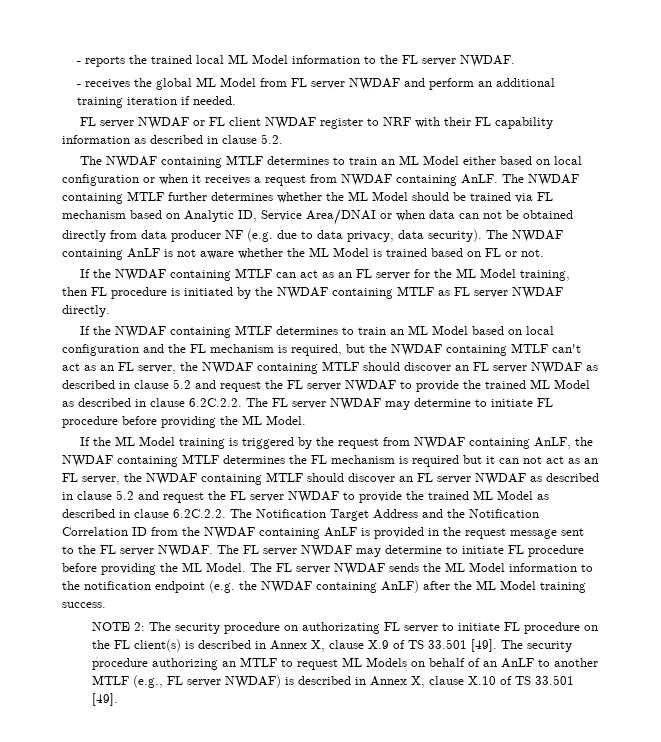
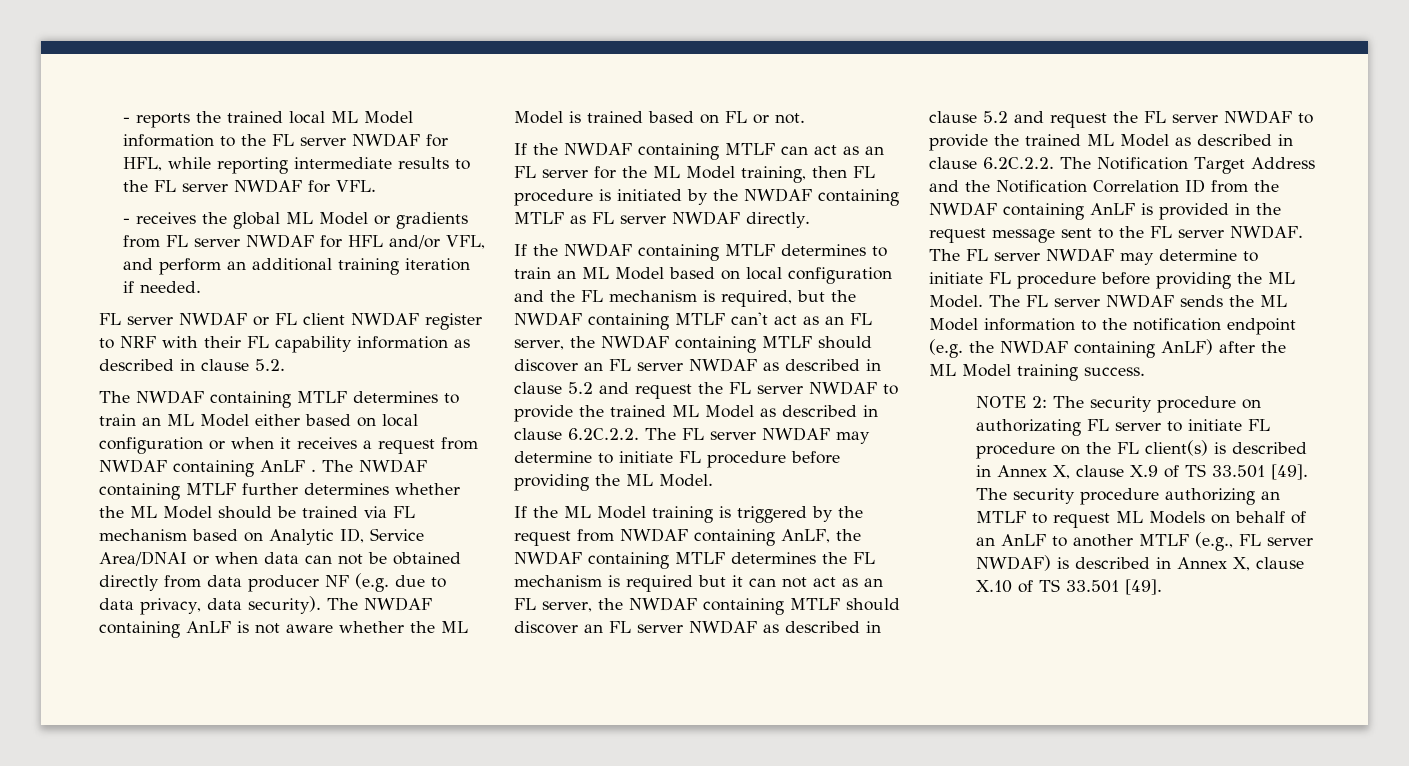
[460,55,516,67] NWDAF. -> [351,133,448,147] [122,157,470,174] [122,179,376,193] NWDAF for HFL, while reporting intermediate results to the FL server NWDAF for VFL.
(257, 82) none -> [373,212,468,229] or gradients
(401, 84) none -> [319,235,485,249] for HFL and/or VFL,
[461,174,498,184] AnLF. -> [260,460,316,472] AnLF .

